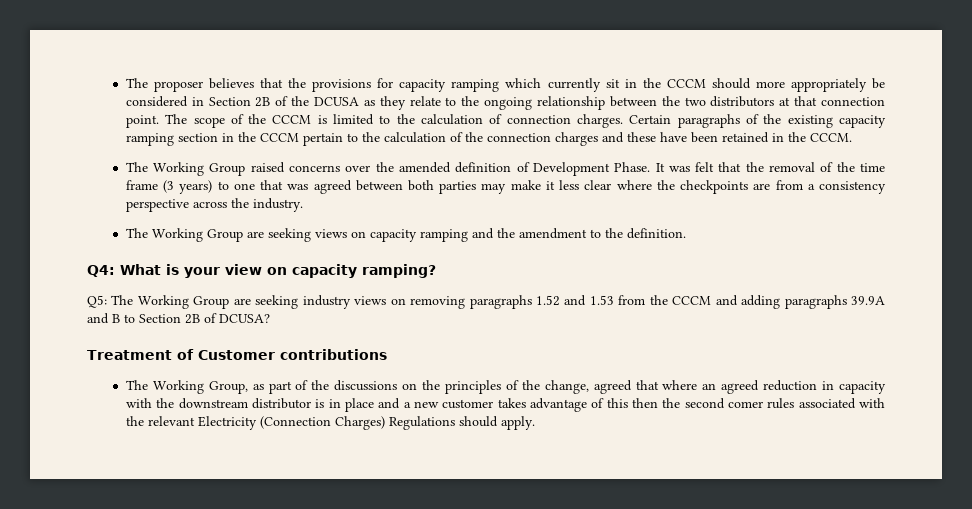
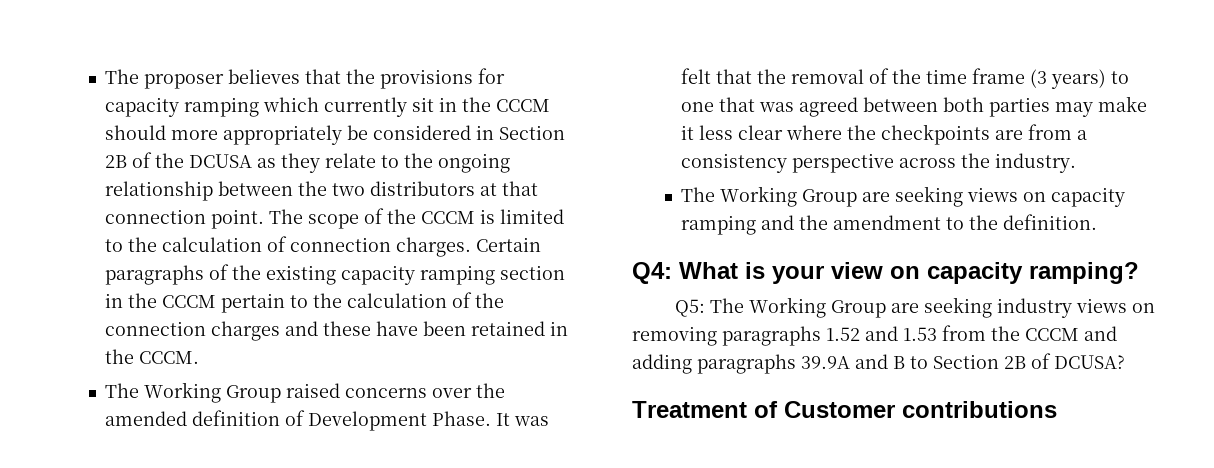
[125,380,887,394] [125,398,885,412] [125,416,535,430] // The Working Group, as part of the discussions on the principles of the change, agreed that where an agreed reduction in capacity with the downstream distributor is in place and a new customer takes advantage of this then the second comer rules associated with the relevant Electricity (Connection Charges) Regulations should apply. -> (1057, 409) none

